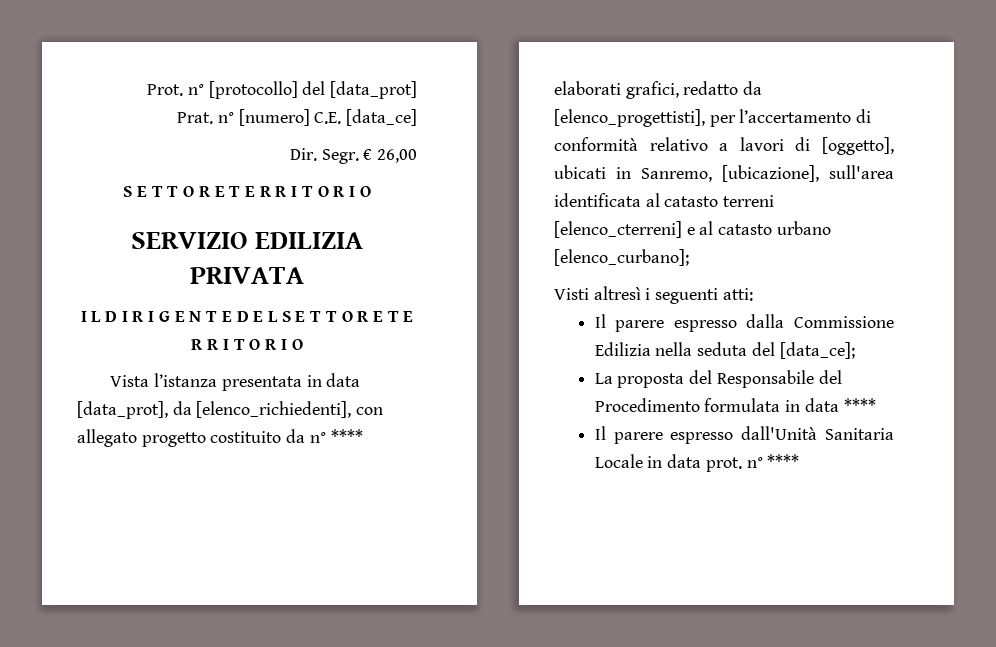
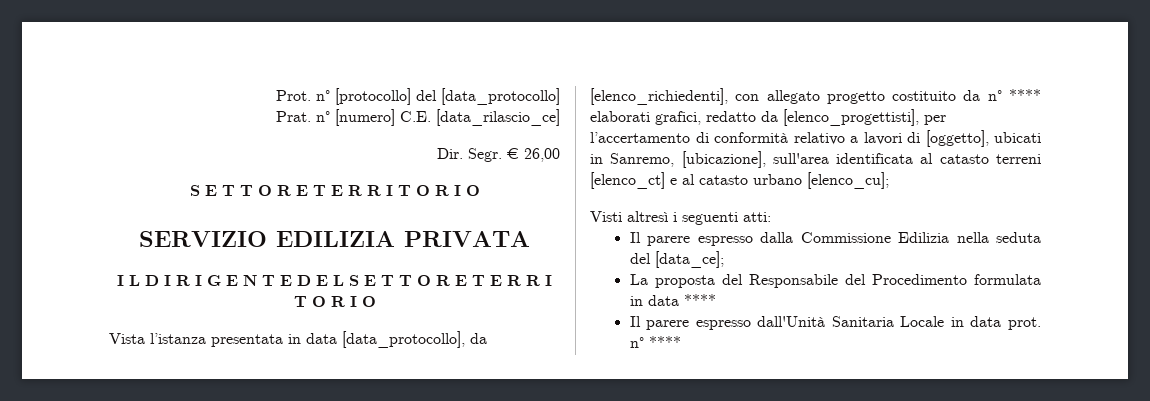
[330,81,417,99] [data_prot] -> [441,88,560,105] [data_protocollo]
[346,109,417,126] [data_ce] -> [436,109,560,126] [data_rilascio_ce]
[77,401,168,419] [data_prot], -> [342,331,465,348] [data_protocollo],
[554,221,682,238] [elenco_cterreni] -> [590,172,665,189] [elenco_ct]
[554,249,689,266] [elenco_curbano]; -> [807,172,889,189] [elenco_cu];

